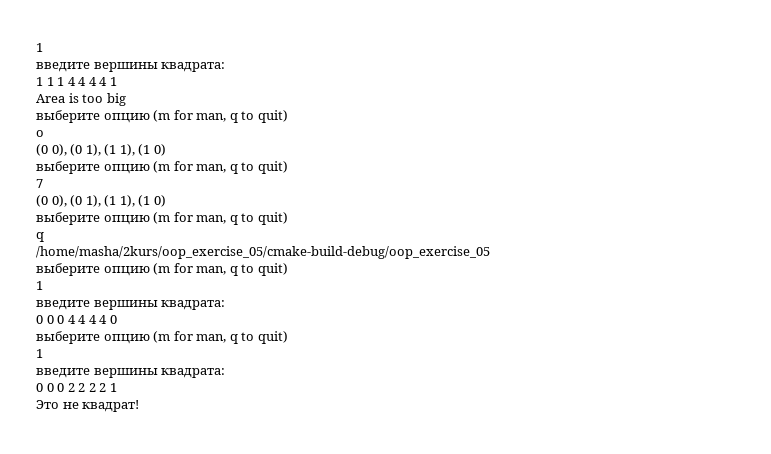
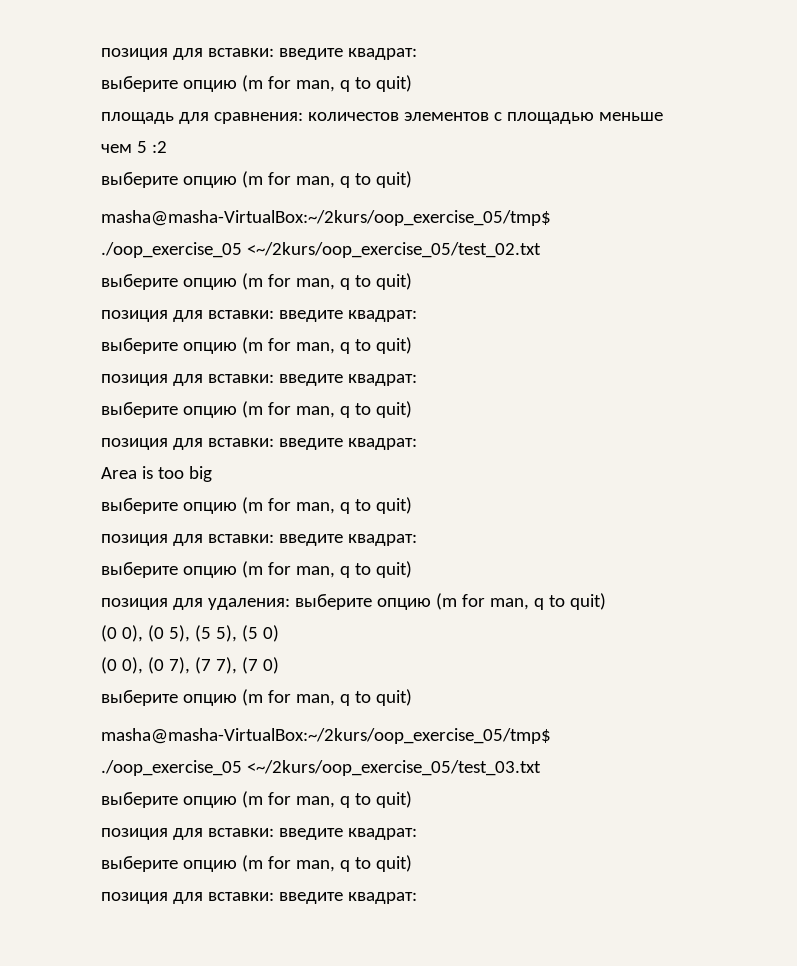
[36,43,43,52] [36,62,226,72] [36,77,117,86] 1 // введите вершины квадрата: // 1 1 1 4 4 4 4 1 -> [101,48,417,60] [101,75,412,92] [101,112,663,124] [101,141,167,153] [101,171,412,188] [101,210,551,226] [101,242,541,258] [101,273,412,290] [101,310,417,322] [101,337,412,354] [101,374,417,386] [101,401,412,418] [101,438,417,450] позиция для вставки: введите квадрат: // выберите опцию (m for man, q to quit) // площадь для сравнения: количестов элементов с площадью меньше чем 5 :2 // выберите опцию (m for man, q to quit) // masha@masha-VirtualBox:~/2kurs/oop_exercise_05/tmp$ ./oop_exercise_05 <~/2kurs/oop_exercise_05/test_02.txt // выберите опцию (m for man, q to quit) // позиция для вставки: введите квадрат: // выберите опцию (m for man, q to quit) // позиция для вставки: введите квадрат: // выберите опцию (m for man, q to quit) // позиция для вставки: введите квадрат:
[36,130,44,137] [36,144,166,156] [36,161,288,174] [36,179,43,188] [36,195,166,207] [36,212,288,225] [36,232,44,242] [36,246,490,259] [36,263,288,276] [36,281,43,290] [36,300,226,310] [36,315,117,324] [36,331,288,344] [36,349,43,358] [36,368,226,378] [36,383,117,392] [36,400,140,412] o // (0 0), (0 1), (1 1), (1 0) // выберите опцию (m for man, q to quit) // 7 // (0 0), (0 1), (1 1), (1 0) // выберите опцию (m for man, q to quit) // q // /home/masha/2kurs/oop_exercise_05/cmake-build-debug/oop_exercise_05 // выберите опцию (m for man, q to quit) // 1 // введите вершины квадрата: // 0 0 0 4 4 4 4 0 // выберите опцию (m for man, q to quit) // 1 // введите вершины квадрата: // 0 0 0 2 2 2 2 1 // Это не квадрат! -> [101,534,417,546] [101,561,412,578] [101,593,606,610] [101,625,279,642] [101,657,279,674] [101,689,412,706] [101,728,551,744] [101,760,541,776] [101,791,412,808] [101,828,417,840] [101,855,412,872] [101,892,417,904] позиция для вставки: введите квадрат: // выберите опцию (m for man, q to quit) // позиция для удаления: выберите опцию (m for man, q to quit) // (0 0), (0 5), (5 5), (5 0) // (0 0), (0 7), (7 7), (7 0) // выберите опцию (m for man, q to quit) // masha@masha-VirtualBox:~/2kurs/oop_exercise_05/tmp$ ./oop_exercise_05 <~/2kurs/oop_exercise_05/test_03.txt // выберите опцию (m for man, q to quit) // позиция для вставки: введите квадрат: // выберите опцию (m for man, q to quit) // позиция для вставки: введите квадрат:

